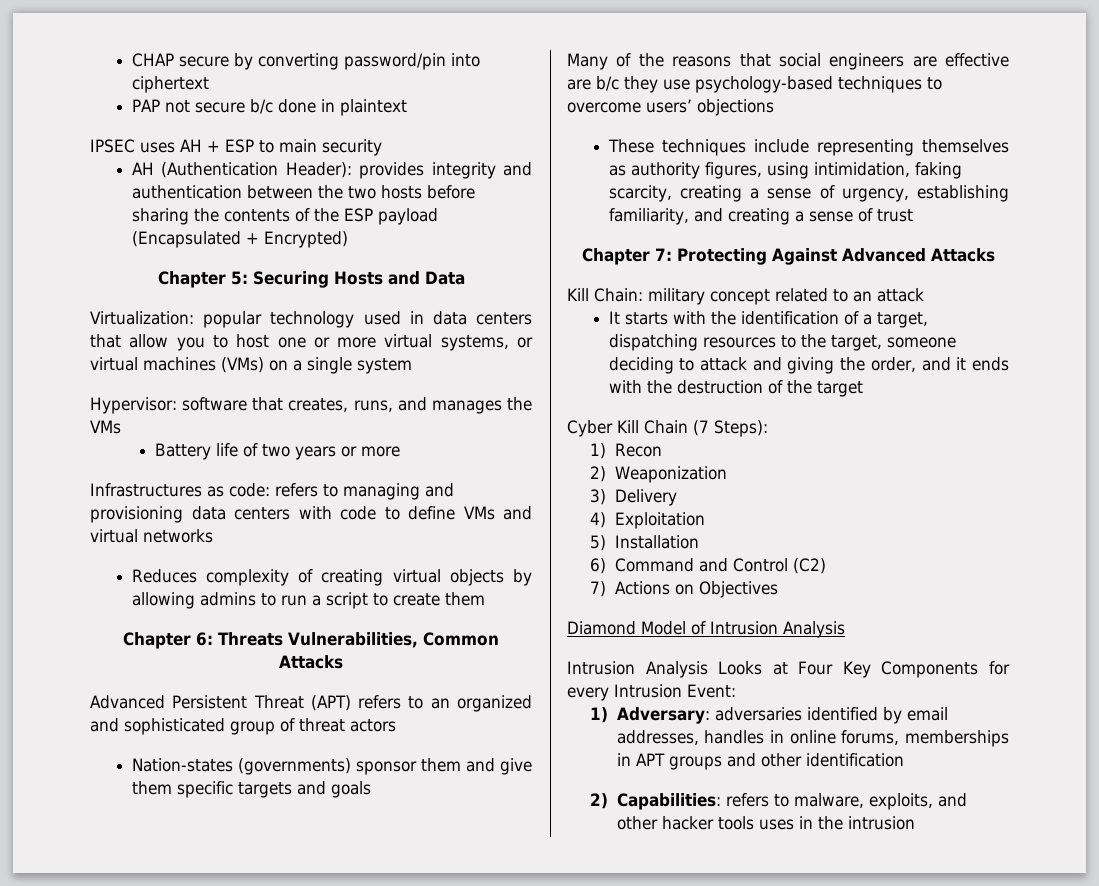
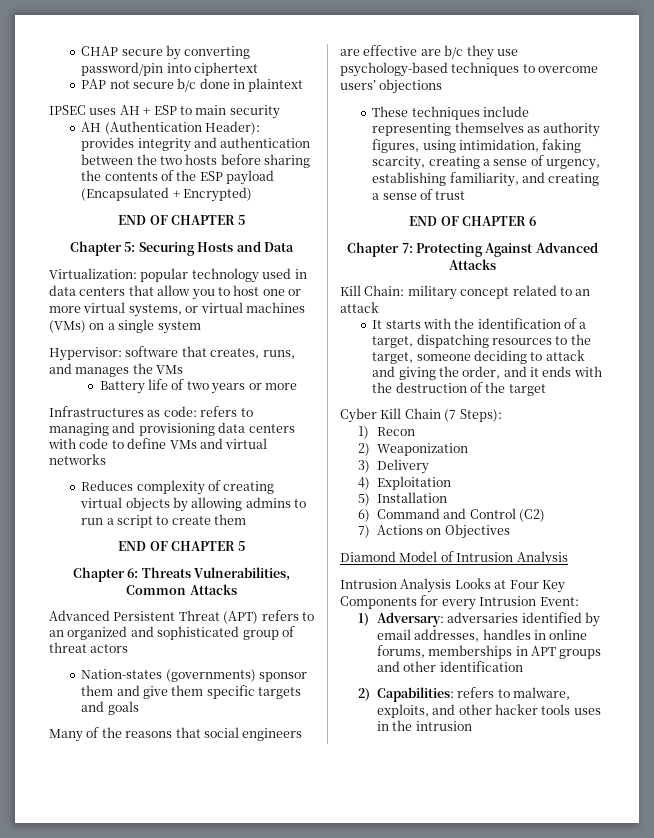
(348, 239) none -> [118,215,245,225] // END OF CHAPTER 5
(485, 599) none -> [118,541,245,551] // END OF CHAPTER 5
(913, 215) none -> [409,216,536,226] // END OF CHAPTER 6

